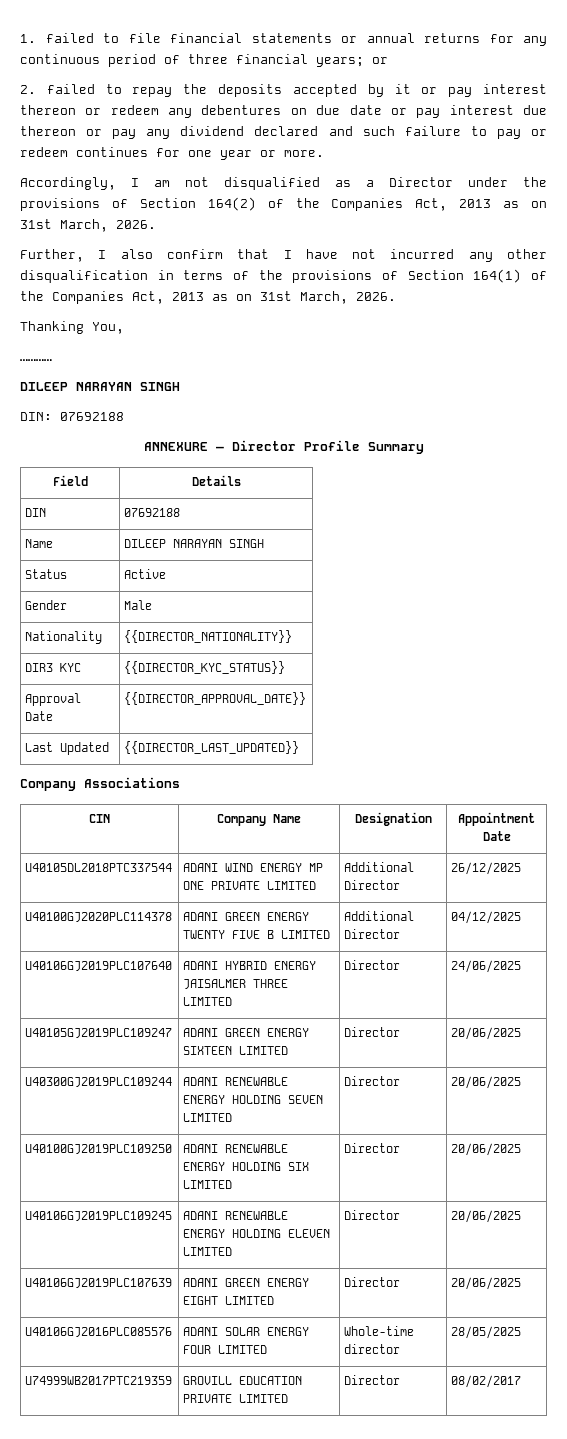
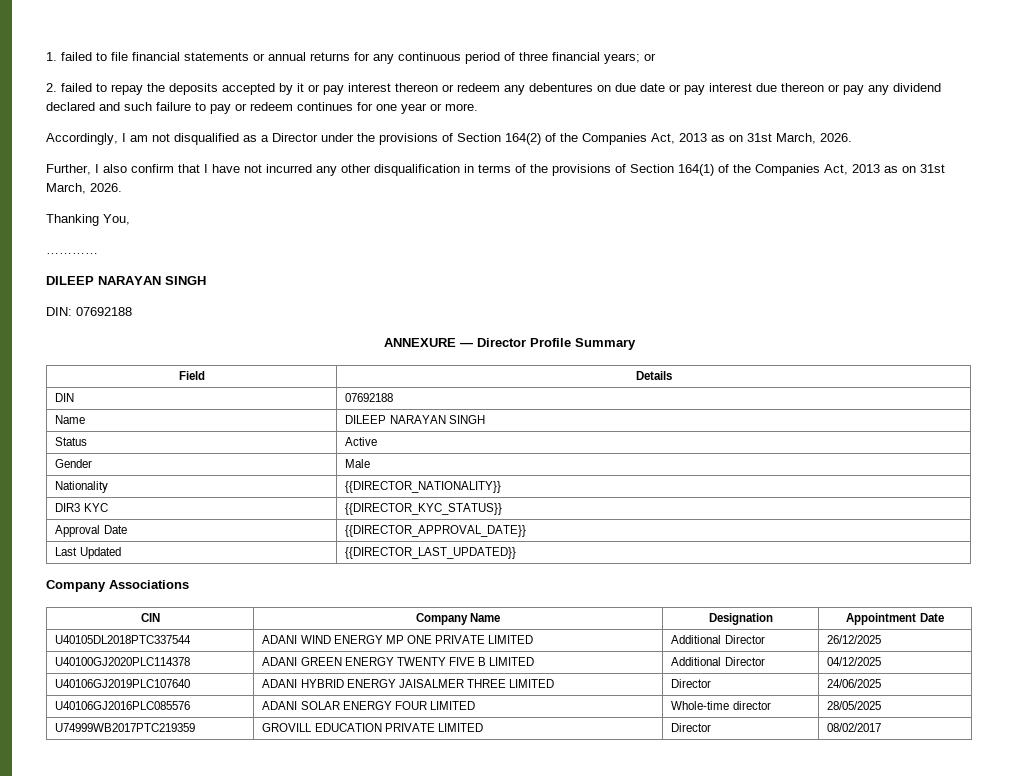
[25,1028,173,1038] [183,1028,310,1037] [183,1046,289,1055] [344,1027,401,1037] [451,1027,522,1040] [25,1077,173,1087] [183,1077,289,1086] [183,1095,324,1104] [183,1113,233,1122] [344,1076,401,1086] [451,1076,522,1089] [25,1144,173,1154] [183,1144,289,1153] [183,1162,310,1171] [183,1180,233,1189] [344,1143,401,1153] [451,1143,522,1156] [25,1211,173,1221] [183,1211,289,1220] [183,1229,331,1238] [183,1247,233,1256] [344,1210,401,1220] [451,1210,522,1223] [25,1278,173,1288] [183,1278,310,1287] [183,1296,275,1305] [344,1277,401,1287] [451,1277,522,1290] // U40105GJ2019PLC109247 | ADANI GREEN ENERGY SIXTEEN LIMITED | Director | 20/06/2025 // U40300GJ2019PLC109244 | ADANI RENEWABLE ENERGY HOLDING SEVEN LIMITED | Director | 20/06/2025 // U40100GJ2019PLC109250 | ADANI RENEWABLE ENERGY HOLDING SIX LIMITED | Director | 20/06/2025 // U40106GJ2019PLC109245 | ADANI RENEWABLE ENERGY HOLDING ELEVEN LIMITED | Director | 20/06/2025 // U40106GJ2019PLC107639 | ADANI GREEN ENERGY EIGHT LIMITED | Director | 20/06/2025 -> (882, 683) none

